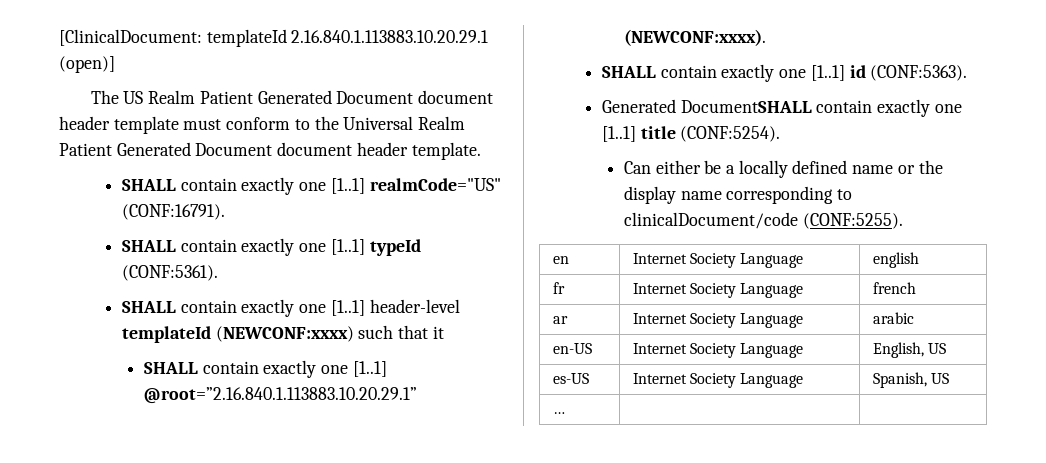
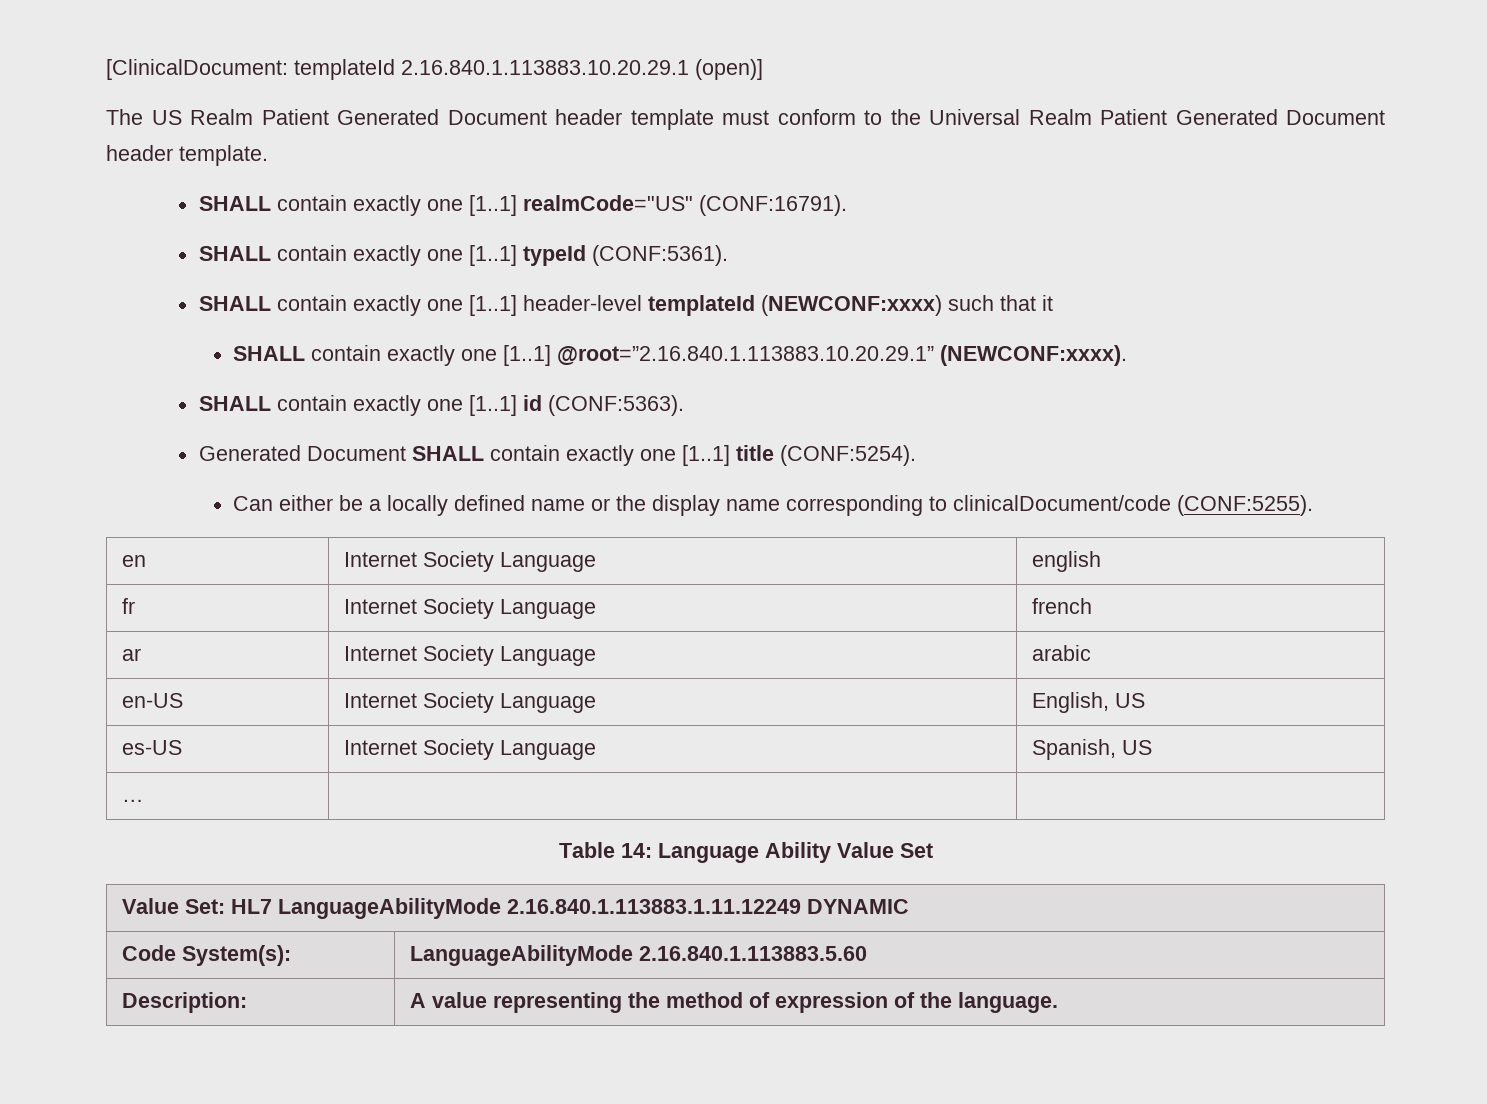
[418,90,494,104] document -> (547, 117) none
[277,142,353,156] document -> (1385, 117) none
[680,100,812,113] DocumentSHALL -> [306,446,484,461] Document SHALL
(565, 413) none -> [558,842,933,863] [121,898,909,919] [121,945,291,966] [409,945,867,966] [121,992,247,1013] [409,992,1058,1013] // Table 14: Language Ability Value Set // Value Set: HL7 LanguageAbilityMode 2.16.840.1.113883.1.11.12249 DYNAMIC // Code System(s): | LanguageAbilityMode 2.16.840.1.113883.5.60 // Description: | A value representing the method of expression of the language.

